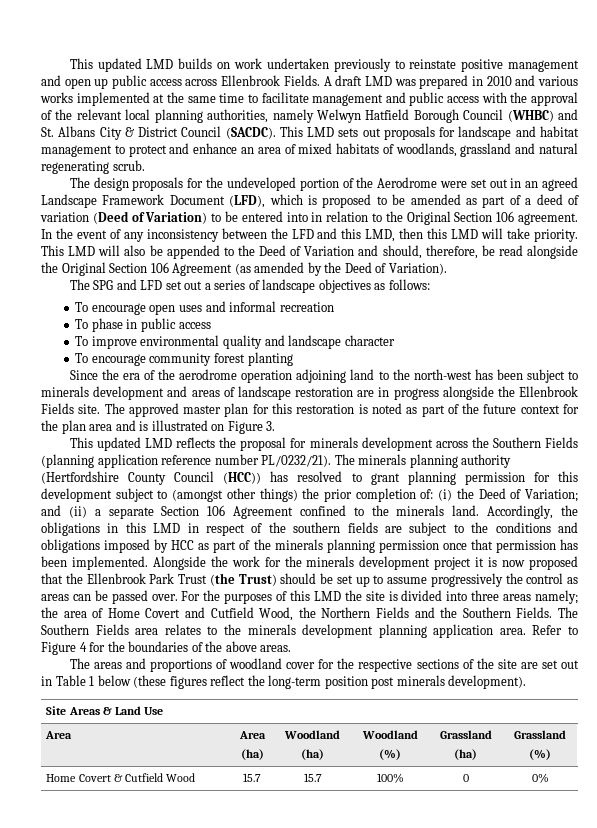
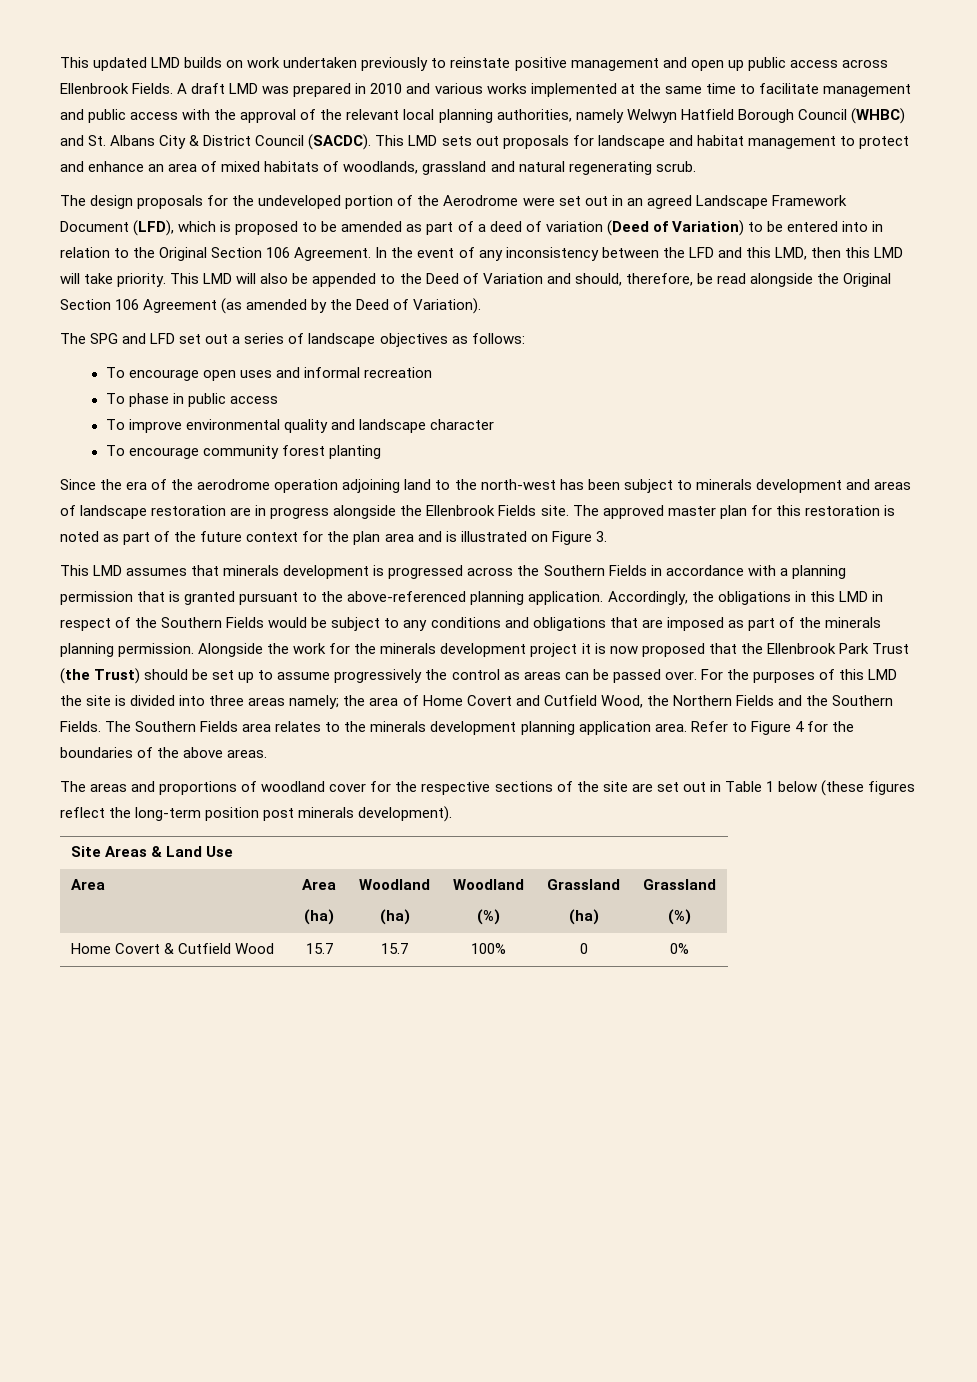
[518,213,579,225] agreement. -> [294,247,372,261] Agreement.
[96,437,578,451] [41,454,512,468] [41,471,578,485] [41,488,579,502] [41,505,480,519] updated LMD reflects the proposal for minerals development across the Southern Fields (planning application reference number PL/0232/21). The minerals planning authority (Hertfordshire County Council (HCC)) has resolved to grant planning permission for this development subject to (amongst other things) the prior completion of: (i) the Deed of Variation; and (ii) a separate Section 106 Agreement confined to the minerals land. -> [93,565,846,579] [60,591,604,605] LMD assumes that minerals development is progressed across the Southern Fields in accordance with a planning permission that is granted pursuant to the above-referenced planning application.
[293,522,489,536] southern fields are subject to the -> [161,617,428,631] Southern Fields would be subject to any
[104,539,195,553] imposed by HCC -> [609,617,724,631] that are imposed
[378,539,578,553] [41,556,148,570] permission once that permission has been implemented. -> [118,643,195,657] permission.

